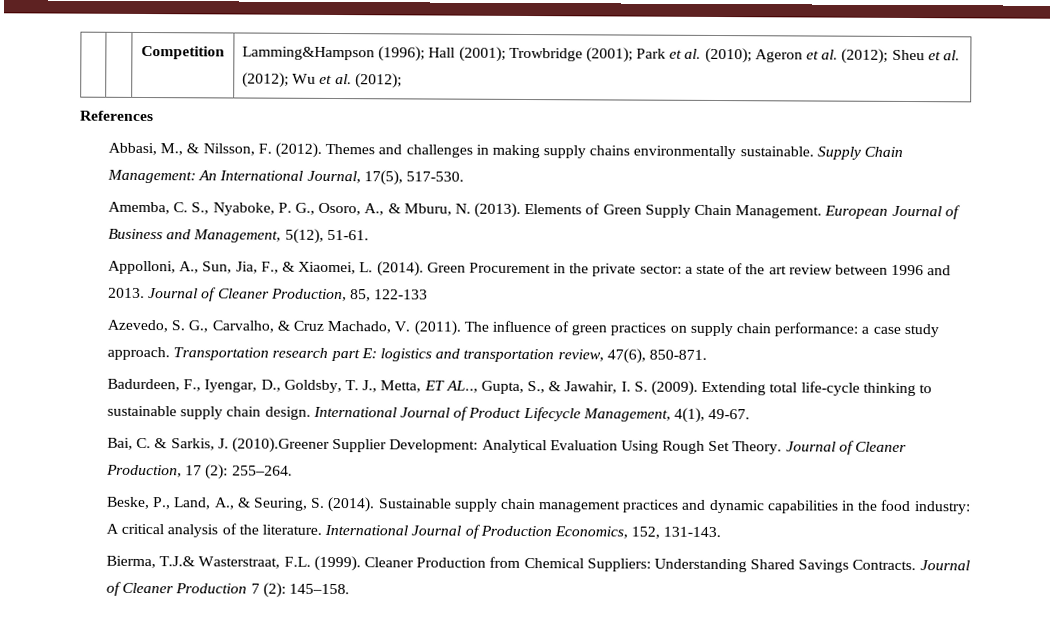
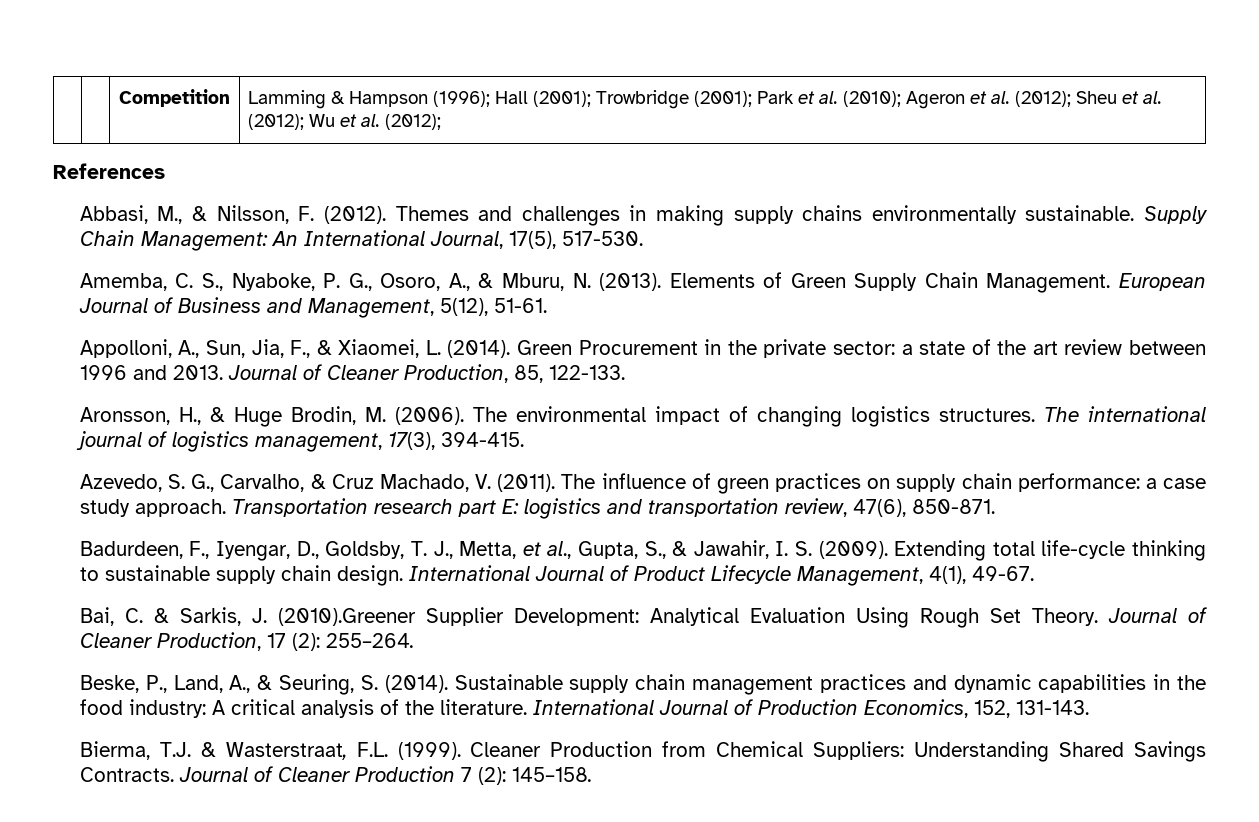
[241,46,375,61] Lamming&Hampson -> [247,90,428,109] Lamming & Hampson
[374,289,429,300] 122-133 -> [548,365,625,380] [79,406,1206,427] [75,431,524,452] 122-133. // Aronsson, H., & Huge Brodin, M. (2006). The environmental impact of changing logistics structures. The international journal of logistics management, 17(3), 394-415.
[423,380,478,393] ET AL.., -> [522,541,572,559] et al.,
[159,556,196,567] T.J.& -> [159,742,216,757] T.J. &

